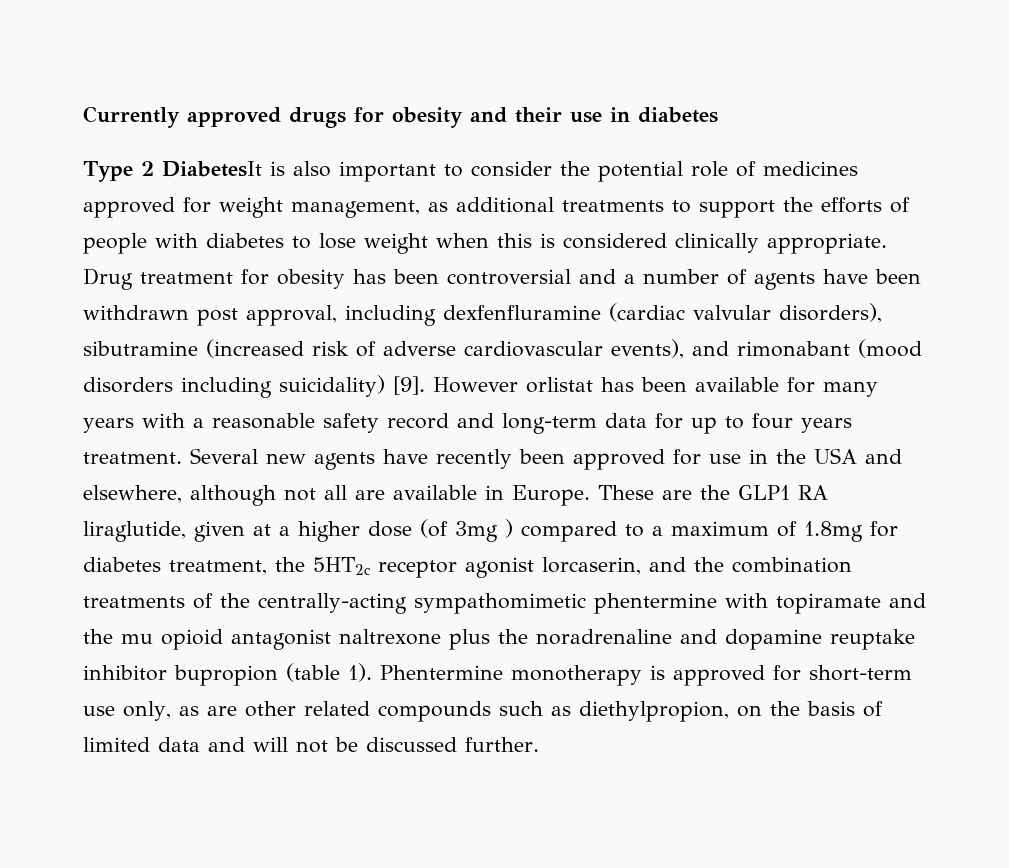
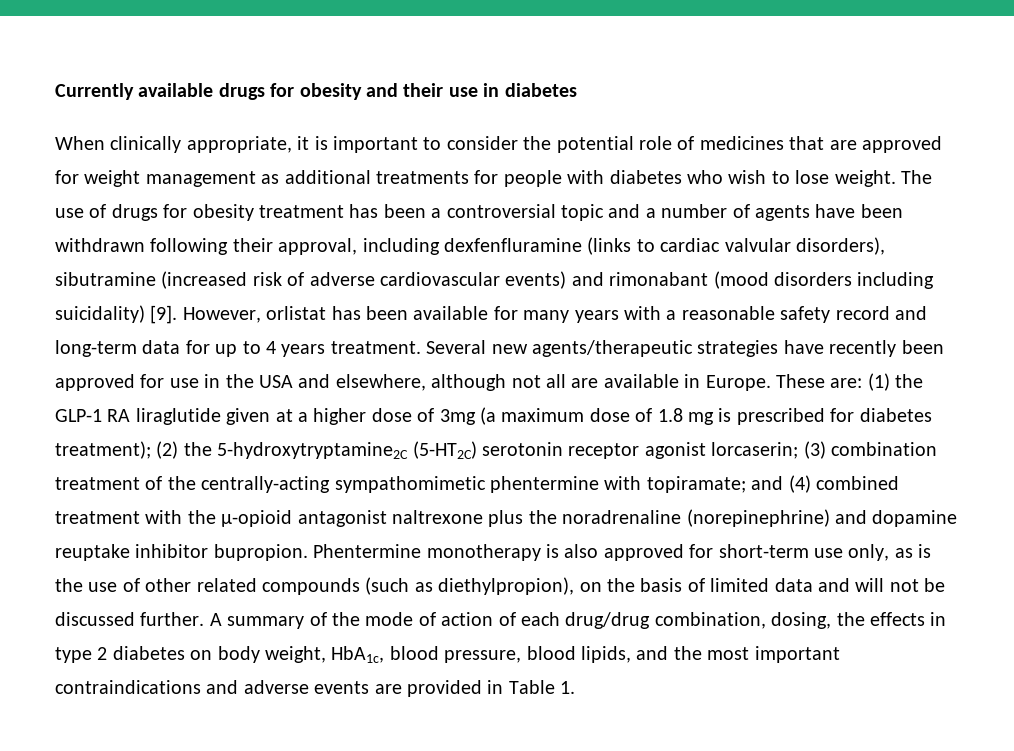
[187,107,281,127] approved -> [138,83,214,97] available
[83,161,331,182] Type 2 DiabetesIt is also -> [55,136,328,153] When clinically appropriate, it is
(858, 168) none -> [789,136,857,150] that are
[291,200,420,218] management, -> [145,171,256,187] management
[672,197,910,218] [83,233,887,254] [83,268,571,290] to support the efforts of people with diabetes to lose weight when this is considered clinically appropriate. Drug treatment for obesity has been controversial -> [474,170,932,187] [55,204,604,221] for people with diabetes who wish to lose weight. The use of drugs for obesity treatment has been a controversial topic
[197,308,238,326] post -> [150,238,273,255] following their
[609,303,685,322] (cardiac -> [587,237,721,255] (links to cardiac
[611,339,684,359] events), -> [505,271,567,289] events)
[433,377,518,393] However -> [182,307,261,323] However,
[752,413,793,429] four -> [266,341,276,354] 4
[314,452,375,470] agents -> [532,340,779,357] agents/therapeutic strategies
[662,485,828,500] [83,521,186,542] are the GLP1 RA liraglutide, -> [830,373,924,391] [55,408,221,425] are: (1) the GLP-1 RA liraglutide
[420,519,898,542] [83,557,852,578] [83,596,185,608] (of 3mg ) compared to a maximum of 1.8mg for diabetes treatment, the 5HT2c receptor agonist lorcaserin, and the combination treatments -> [417,407,932,425] [55,441,937,459] [55,477,140,490] of 3mg (a maximum dose of 1.8 mg is prescribed for diabetes treatment); (2) the 5-hydroxytryptamine2C (5-HT2C) serotonin receptor agonist lorcaserin; (3) combination treatment
[776,593,926,614] [83,629,223,650] topiramate and the mu opioid -> [646,475,899,493] [55,510,293,527] topiramate; and (4) combined treatment with the µ-opioid
(672, 637) none -> [686,509,830,527] (norepinephrine)
[174,663,372,686] bupropion (table 1). -> [213,544,308,561] bupropion.
(665, 672) none -> [564,544,599,558] also
[206,701,729,722] are other related compounds such as diethylpropion, -> [918,544,932,558] [55,577,575,595] is the use of other related compounds (such as diethylpropion),
(539, 744) none -> [209,612,947,629] [55,646,840,663] [55,680,576,697] A summary of the mode of action of each drug/drug combination, dosing, the effects in type 2 diabetes on body weight, HbA1c, blood pressure, blood lipids, and the most important contraindications and adverse events are provided in Table 1.

